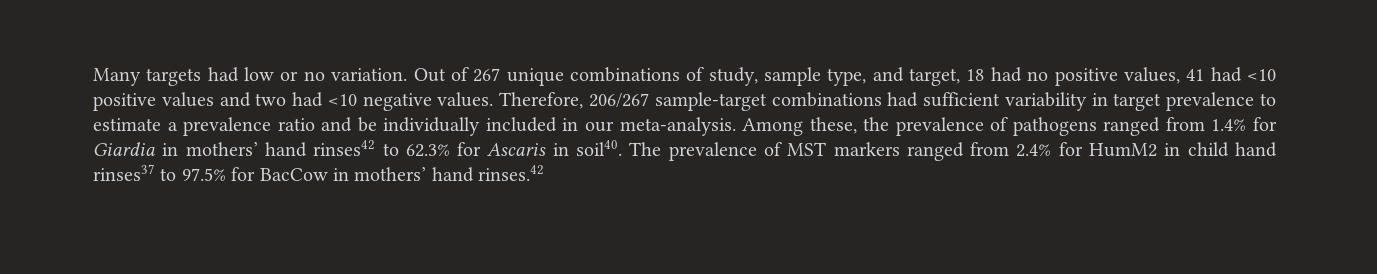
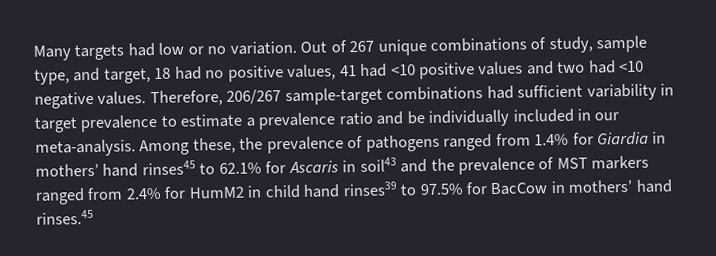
[313,140,662,157] rinses42 to 62.3% for Ascaris in soil40. The -> [141,157,455,176] rinses45 to 62.1% for Ascaris in soil43 and the
[93,164,155,181] rinses37 -> [342,181,398,197] rinses39
[478,165,545,181] rinses.42 -> [36,209,94,225] rinses.45

